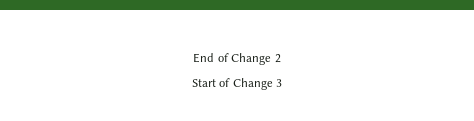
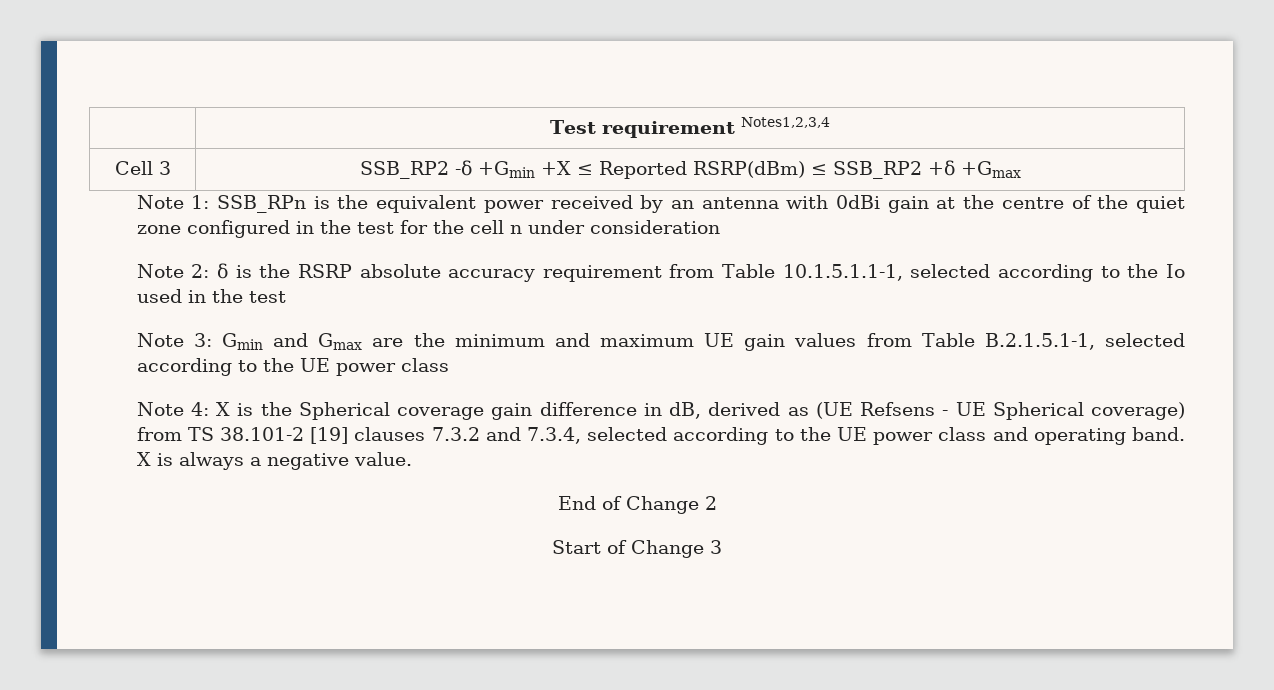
(193, 58) none -> [550,117,830,138] [114,161,171,175] [359,160,1021,179] [136,195,1185,213] [136,220,720,238] [136,263,1185,282] [136,289,286,303] [136,333,1185,351] [136,358,449,376] [136,402,1186,420] [136,427,1185,445] [136,452,412,470] | Test requirement Notes1,2,3,4 // Cell 3 | SSB_RP2 -δ +Gmin +X ≤ Reported RSRP(dBm) ≤ SSB_RP2 +δ +Gmax // Note 1: SSB_RPn is the equivalent power received by an antenna with 0dBi gain at the centre of the quiet zone configured in the test for the cell n under consideration // Note 2: δ is the RSRP absolute accuracy requirement from Table 10.1.5.1.1-1, selected according to the Io used in the test // Note 3: Gmin and Gmax are the minimum and maximum UE gain values from Table B.2.1.5.1-1, selected according to the UE power class // Note 4: X is the Spherical coverage gain difference in dB, derived as (UE Refsens - UE Spherical coverage) from TS 38.101-2 [19] clauses 7.3.2 and 7.3.4, selected according to the UE power class and operating band. X is always a negative value. //

